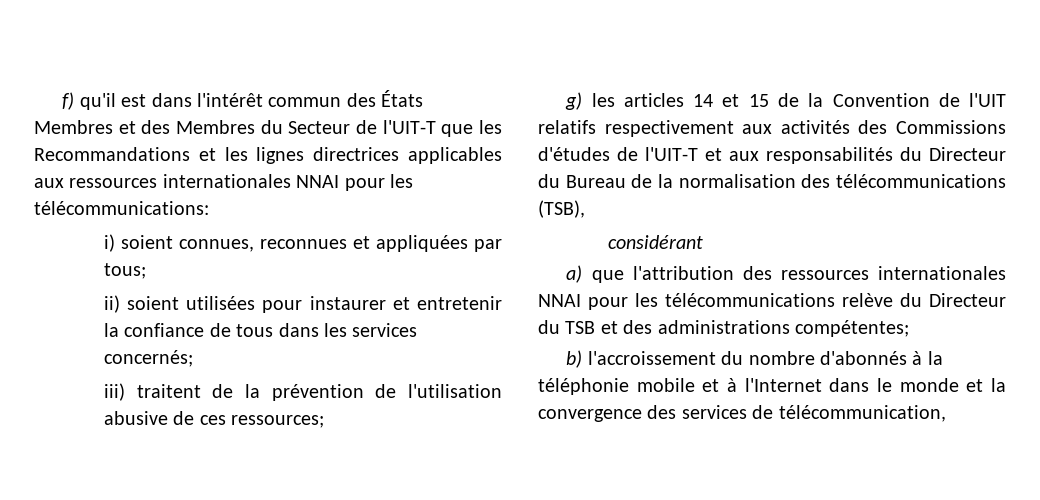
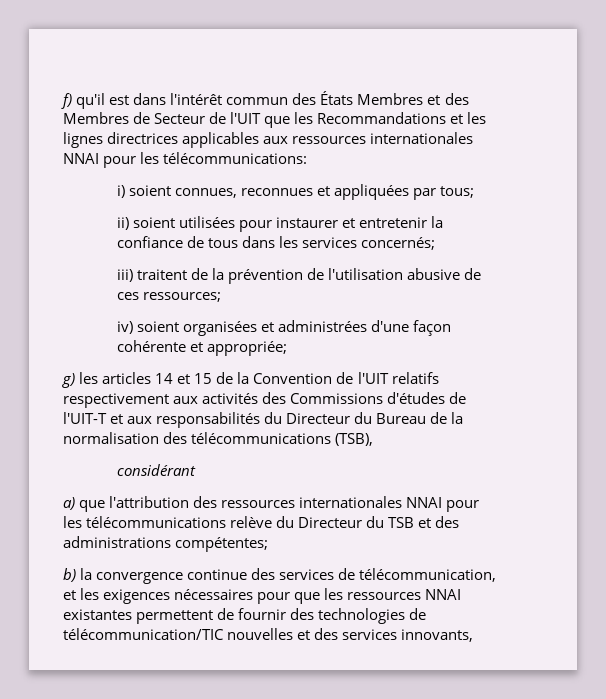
[260,120,283,134] du -> [133,112,151,124] de
[382,120,436,134] l'UIT-T -> [230,112,262,124] l'UIT
(325, 421) none -> [116,320,451,336] [116,340,287,356] // iv) soient organisées et administrées d'une façon cohérente et appropriée;
[587,351,943,365] [538,378,984,395] l'accroissement du nombre d'abonnés à la téléphonie mobile et à l'Internet dans le monde et -> (76, 575) none
(642, 415) none -> [187,569,248,580] continue
(946, 413) none -> [63,588,462,604] [63,608,427,624] [63,628,474,642] et les exigences nécessaires pour que les ressources NNAI existantes permettent de fournir des technologies de télécommunication/TIC nouvelles et des services innovants,

